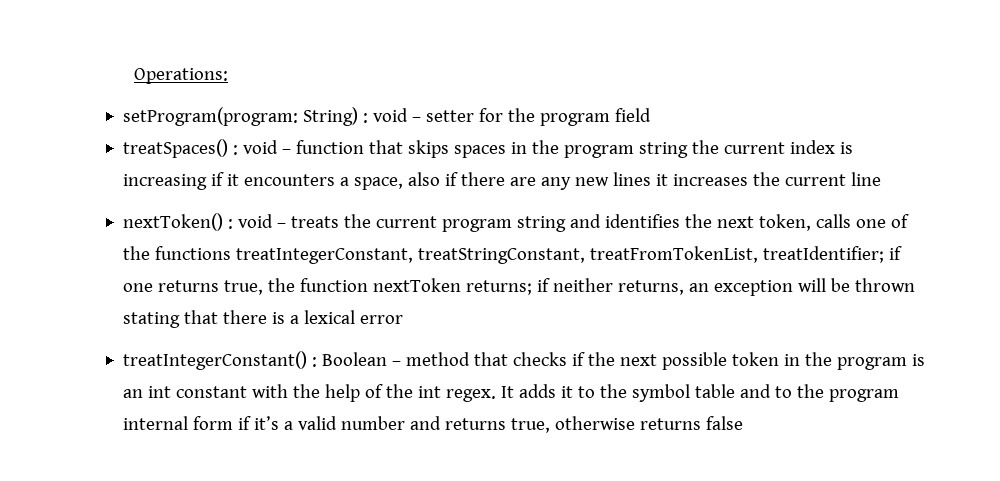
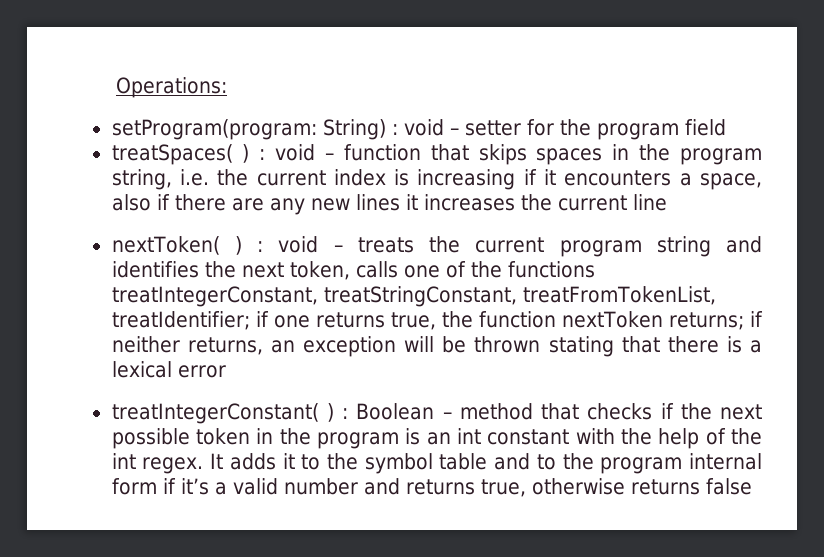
[123,139,229,158] treatSpaces() -> [111,144,250,165] treatSpaces( )
[639,142,689,158] string -> [111,169,209,190] string, i.e.
[123,213,224,231] nextToken() -> [111,236,242,255] nextToken( )
[123,351,308,370] treatIntegerConstant() -> [111,403,334,424] treatIntegerConstant( )

